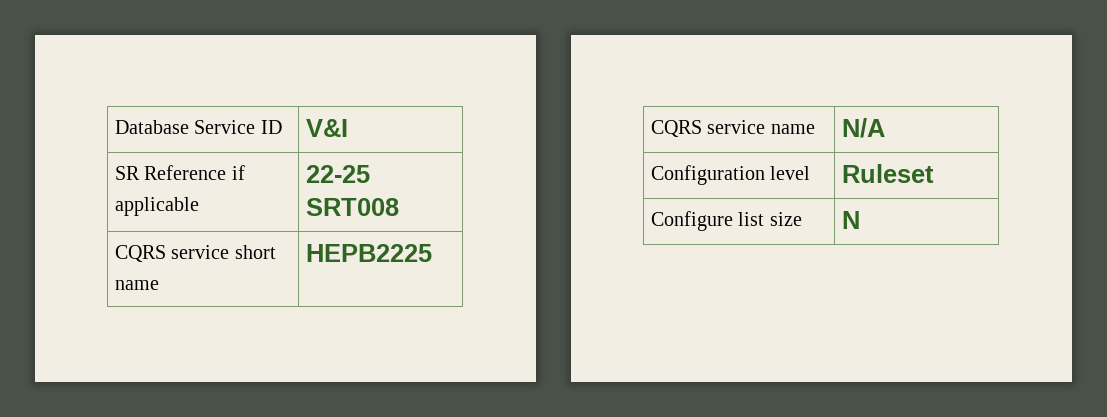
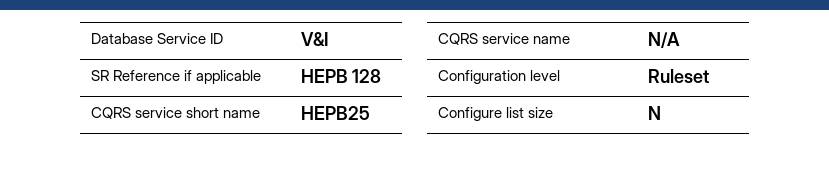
[306,165,371,183] [306,198,400,216] 22-25 SRT008 -> [300,69,382,83] HEPB 128
[306,244,433,262] HEPB2225 -> [300,106,370,120] HEPB25

